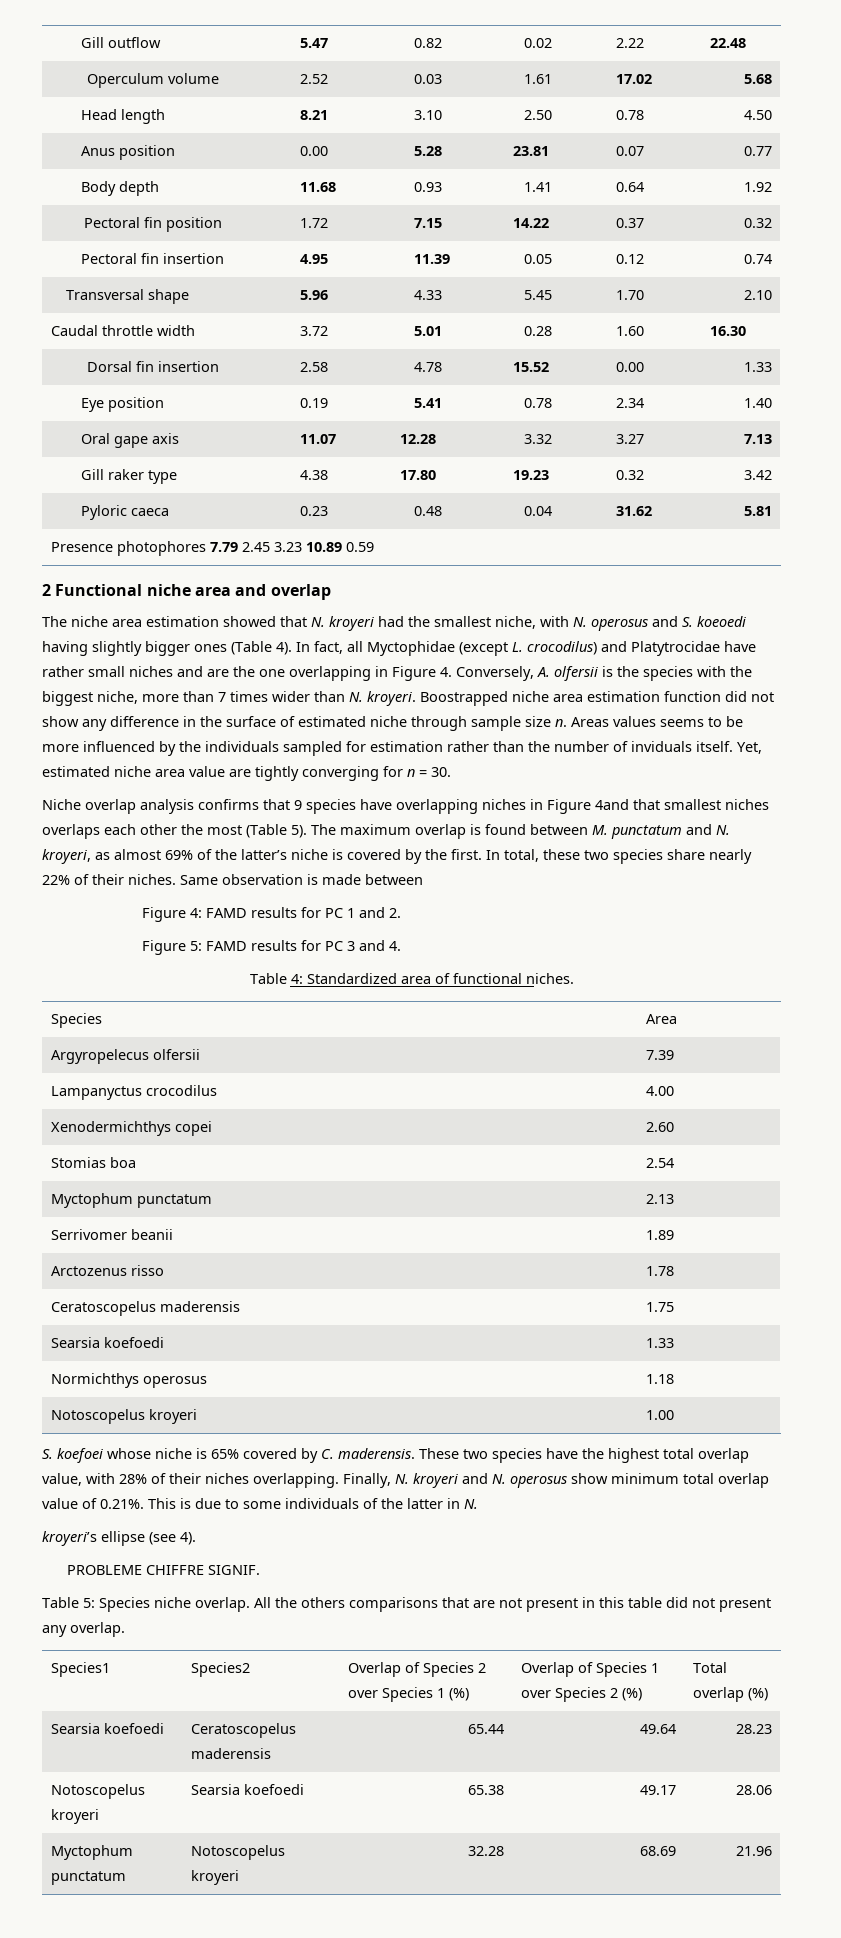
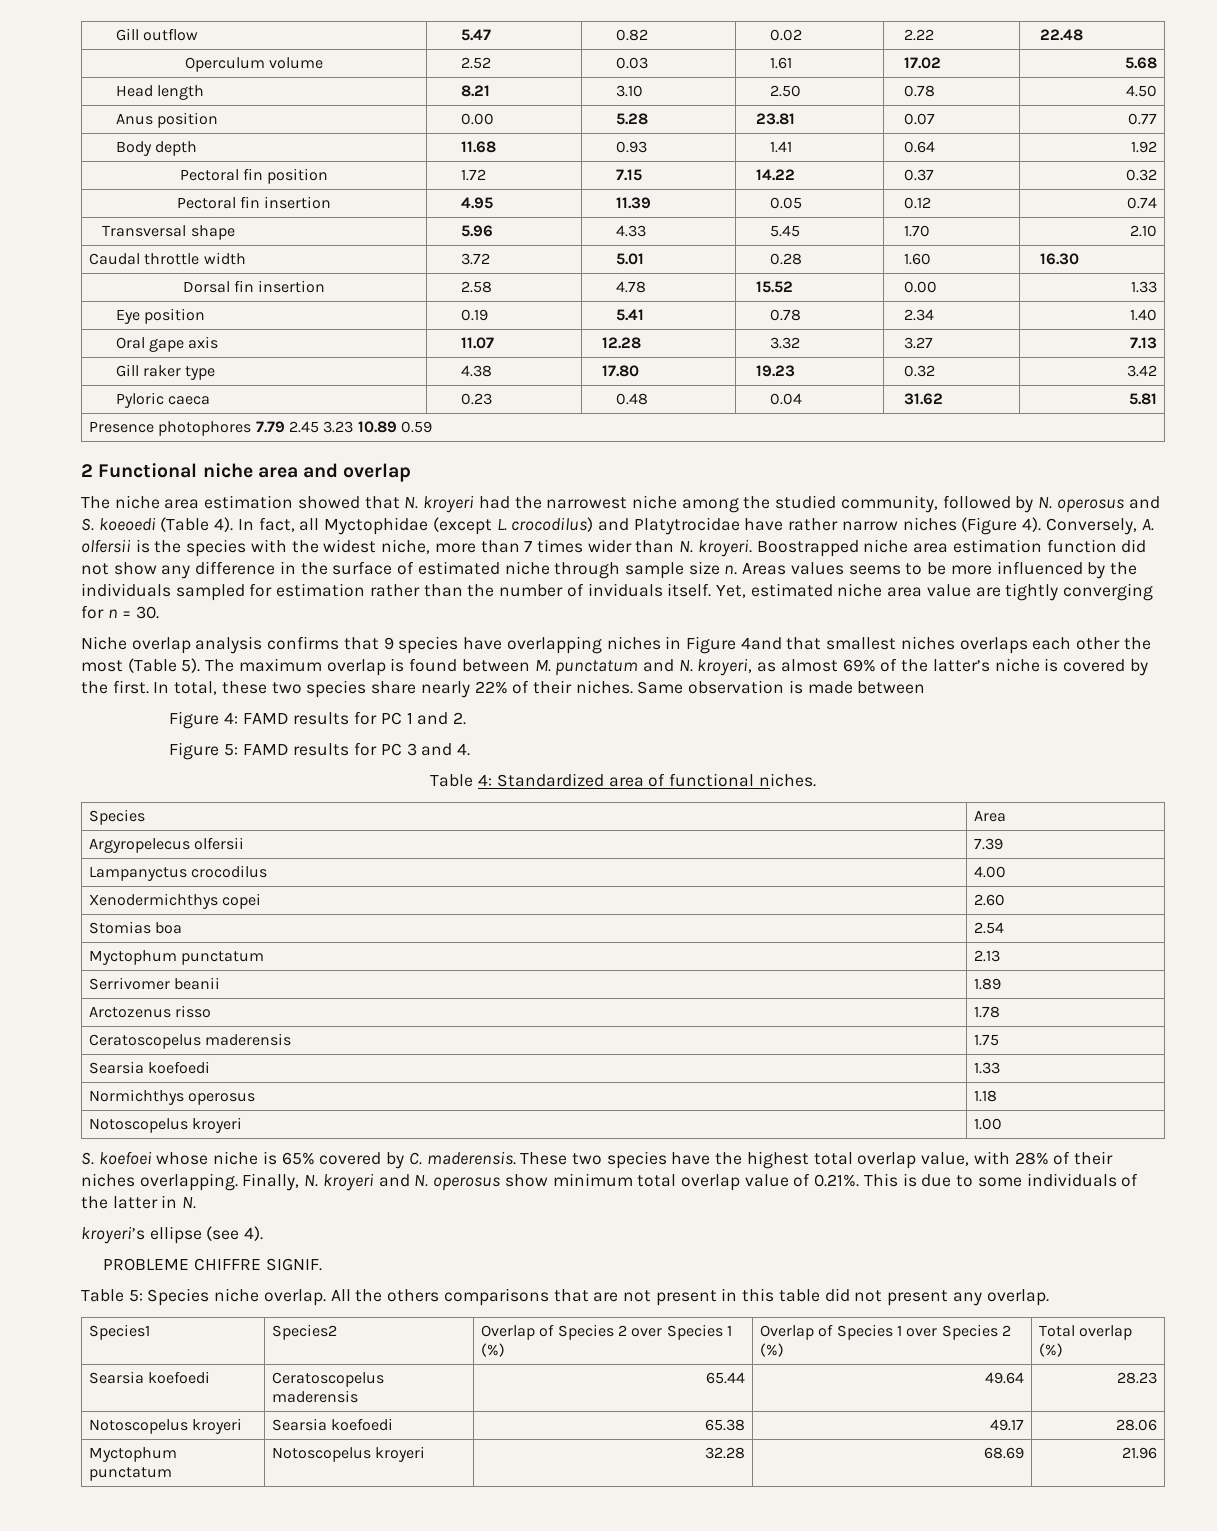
[434,616,569,629] smallest niche, with -> [546,495,1034,513] narrowest niche among the studied community, followed by
[42,641,227,656] having slightly bigger ones -> (156, 524) none
[88,666,452,681] small niches and are the one overlapping in Figure 4. -> [841,517,1042,535] narrow niches (Figure 4).
[42,691,93,706] biggest -> [323,539,377,553] widest

